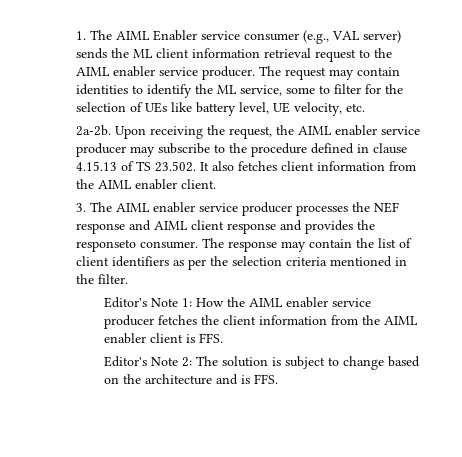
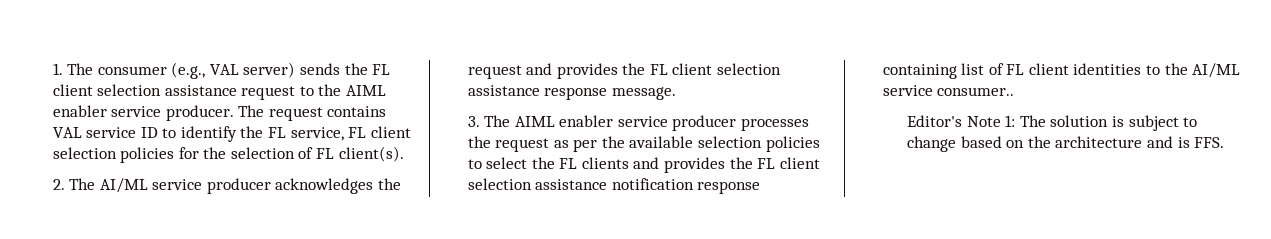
[115,30,240,41] AIML Enabler service -> (94, 69) none
[132,48,311,58] ML client information retrieval -> [372,64,391,75] [52,84,237,96] FL client selection assistance
[328,67,400,80] [75,84,403,98] [75,102,365,116] [75,125,420,139] [75,143,407,157] [75,161,416,172] [75,179,216,190] may contain identities to identify the ML service, some to filter for the selection of UEs like battery level, UE velocity, etc. // 2a-2b. Upon receiving the request, the AIML enabler service producer may subscribe to the procedure defined in clause 4.15.13 of TS 23.502. It also fetches client information from the AIML enabler client. -> [327,106,387,117] [52,126,411,142] [52,146,404,163] [52,178,402,194] [467,63,782,79] [467,85,676,100] contains VAL service ID to identify the FL service, FL client selection policies for the selection of FL client(s). // 2. The AI/ML service producer acknowledges the request and provides the FL client selection assistance response message.
[373,202,399,213] [75,220,375,234] [75,238,412,252] [75,256,407,270] [75,274,128,284] [103,297,371,308] [103,315,418,329] [103,333,223,344] [103,356,192,367] NEF response and AIML client response and provides the responseto consumer. The response may contain the list of client identifiers as per the selection criteria mentioned in the filter. // Editor's Note 1: How the AIML enabler service producer fetches the client information from the AIML enabler client is FFS. // Editor's Note 2: -> [495,136,820,152] [467,157,820,173] [467,178,761,194] [882,63,1241,79] [882,85,1015,96] [907,115,1016,127] request as per the available selection policies to select the FL clients and provides the FL client selection assistance notification response containing list of FL client identities to the AI/ML service consumer.. // Editor's Note 1:

